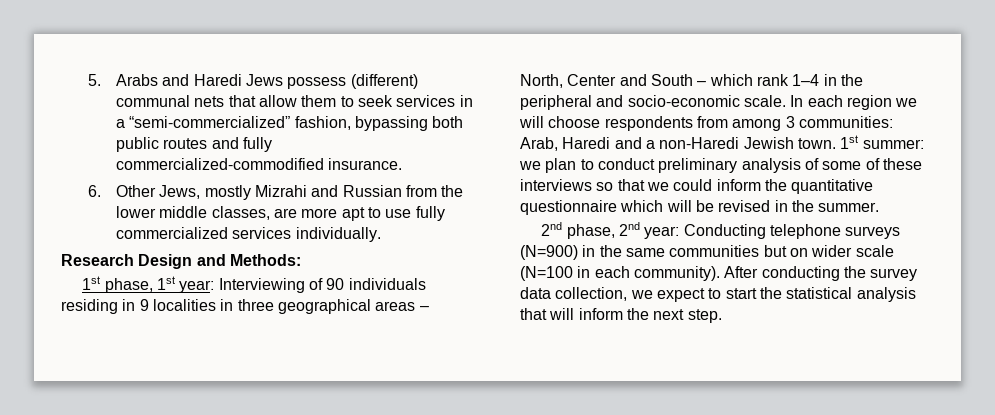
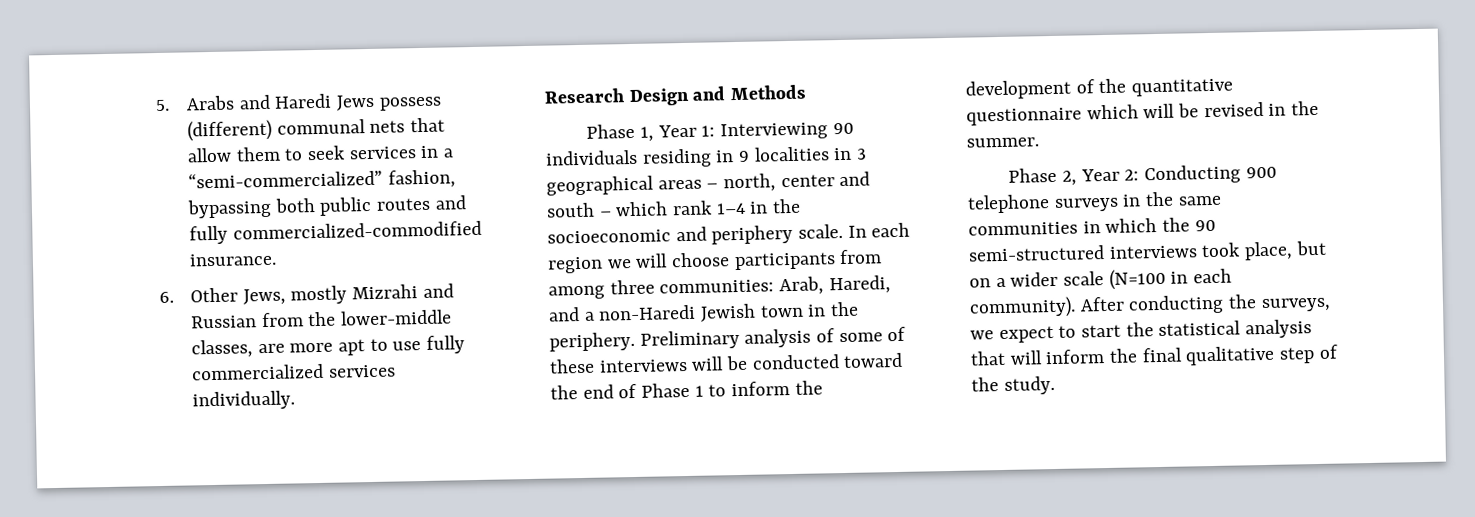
[115,206,208,218] lower middle -> [340,309,453,326] lower-middle
[229,254,301,266] [82,276,324,293] Methods: // 1st phase, 1st year: Interviewing of -> [730,84,807,101] [586,122,828,142] Methods // Phase 1, Year 1: Interviewing
[237,299,274,311] three -> [856,148,868,160] 3
[520,74,693,88] North, Center and South -> [723,171,871,193] [546,202,595,218] north, center and south
[520,95,740,110] peripheral and socio-economic -> [547,224,794,245] socioeconomic and periphery
[604,116,693,131] respondents -> [733,252,836,271] participants
[785,116,795,128] 3 -> [609,279,655,295] three
[562,137,611,149] Haredi -> [828,275,891,295] Haredi,
[797,135,924,149] [519,158,738,173] town. 1st summer: we plan to conduct preliminary -> [759,301,860,318] [549,329,740,352] town in the periphery. Preliminary
[596,179,761,191] so that we could inform -> [691,352,904,371] [550,380,823,400] [965,79,1095,100] will be conducted toward the end of Phase 1 to inform the development of
[541,222,766,239] 2nd phase, 2nd year: Conducting -> [1008,164,1277,186] Phase 2, Year 2: Conducting 900
[520,245,578,260] (N=900) -> (1119, 204) none
(760, 251) none -> [1082,217,1216,234] [968,241,1294,262] in which the 90 semi-structured interviews took place,
(808, 252) none -> [995,277,1006,288] a
[870,268,918,281] [520,287,628,301] survey data collection, -> [1260,297,1331,313] surveys,
[653,309,722,323] next step. -> [1141,344,1339,366] [971,375,1055,395] final qualitative step of the study.

